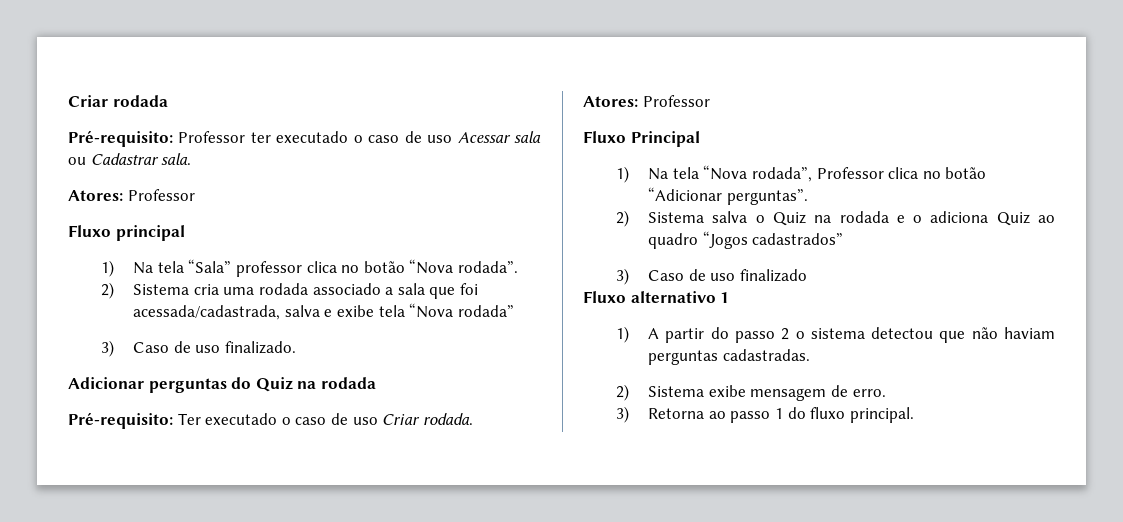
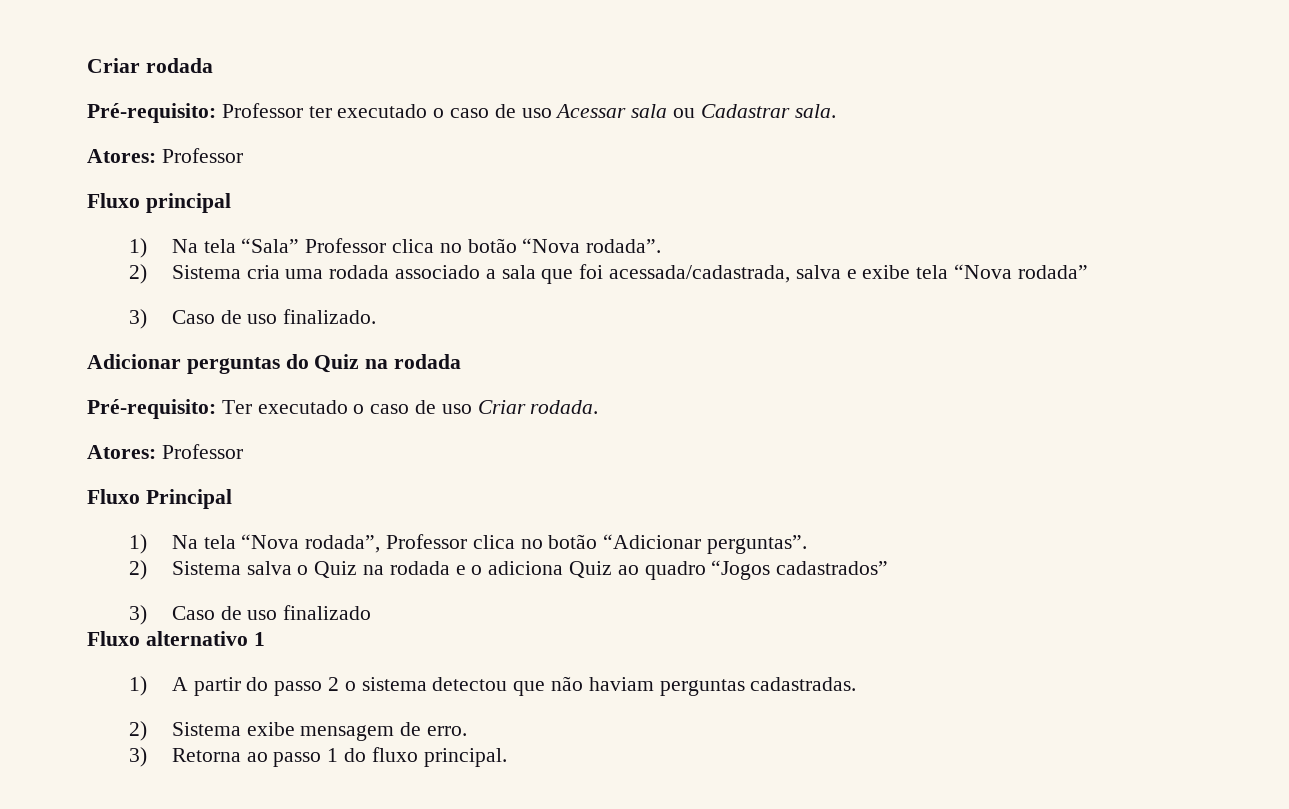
[235,261,302,277] professor -> [305,238,387,253] Professor

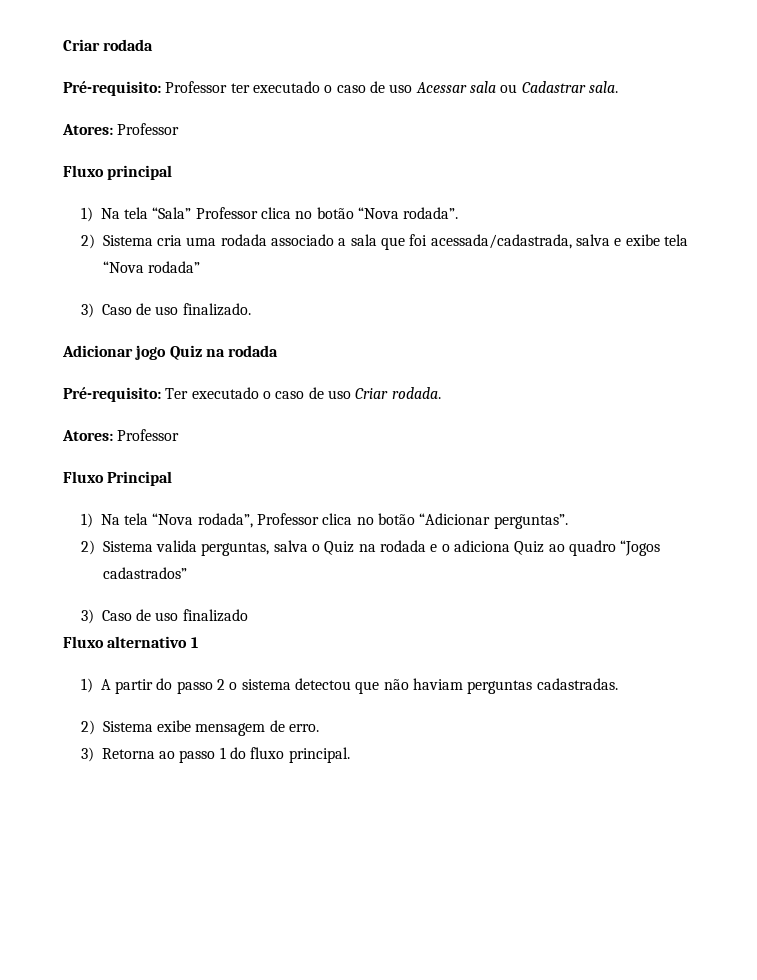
[186,354,309,374] perguntas do -> [135,345,167,360] jogo
(241, 568) none -> [156,540,270,556] valida perguntas,

